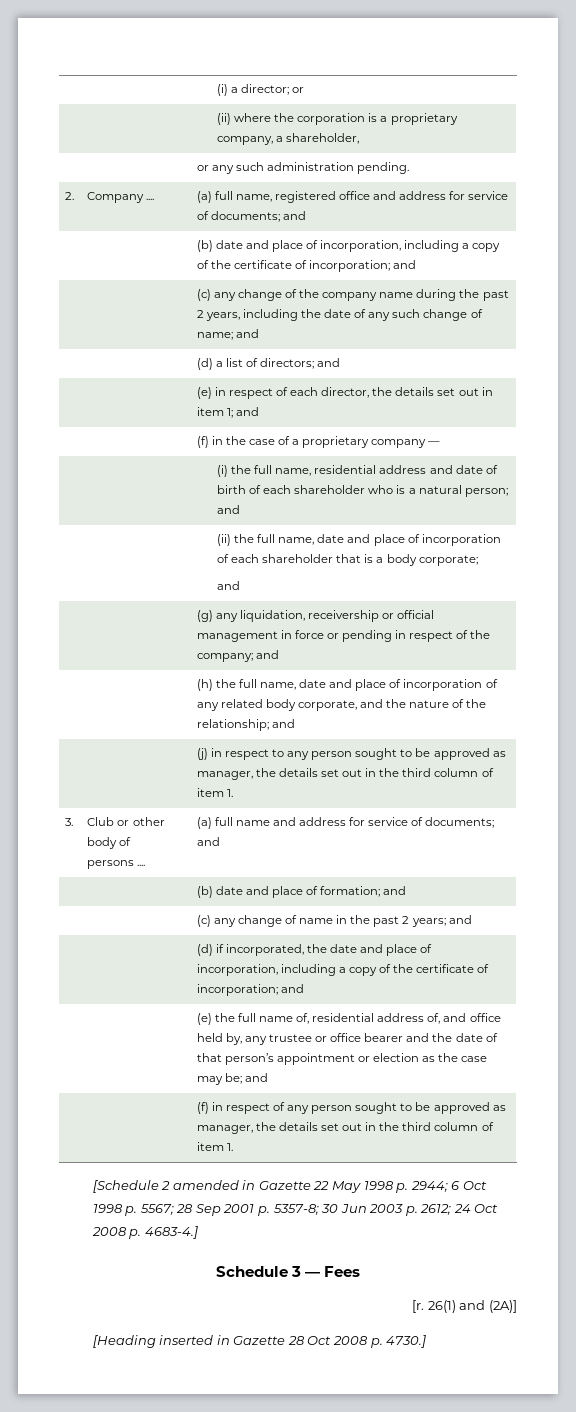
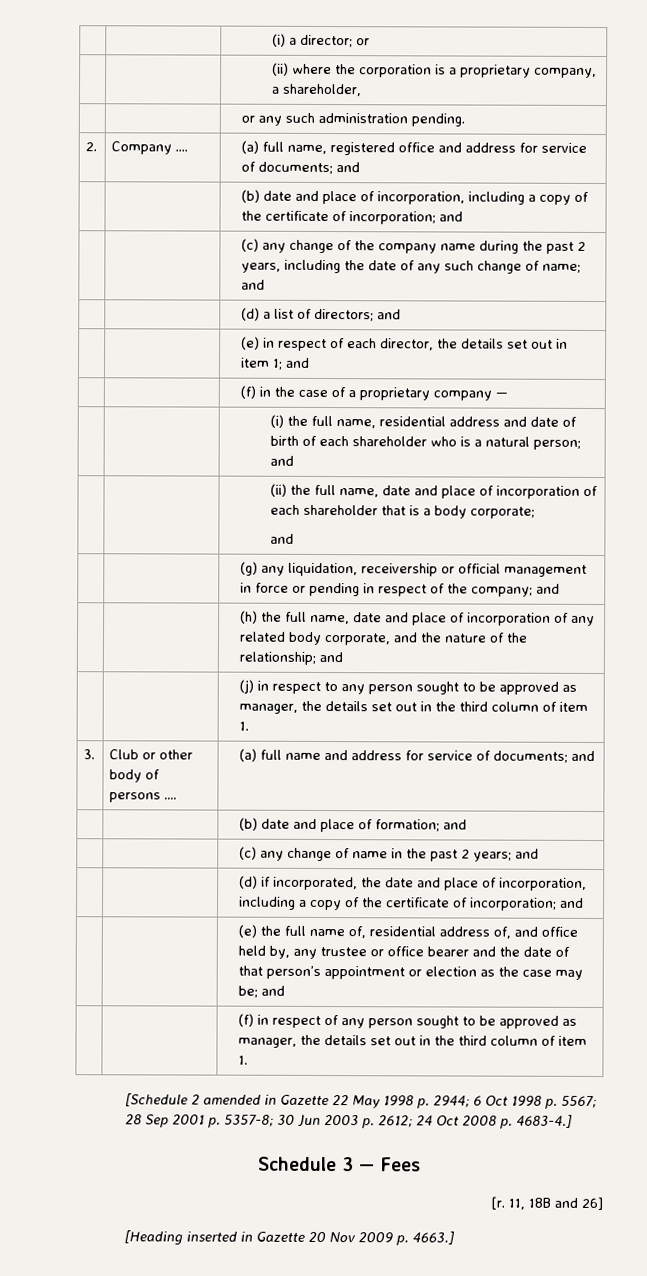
[427,1300,517,1313] 26(1) and (2A)] -> [508,1196,603,1211] 11, 18B and 26]
[287,1335,427,1348] 28 Oct 2008 p. 4730.] -> [307,1231,455,1246] 20 Nov 2009 p. 4663.]

